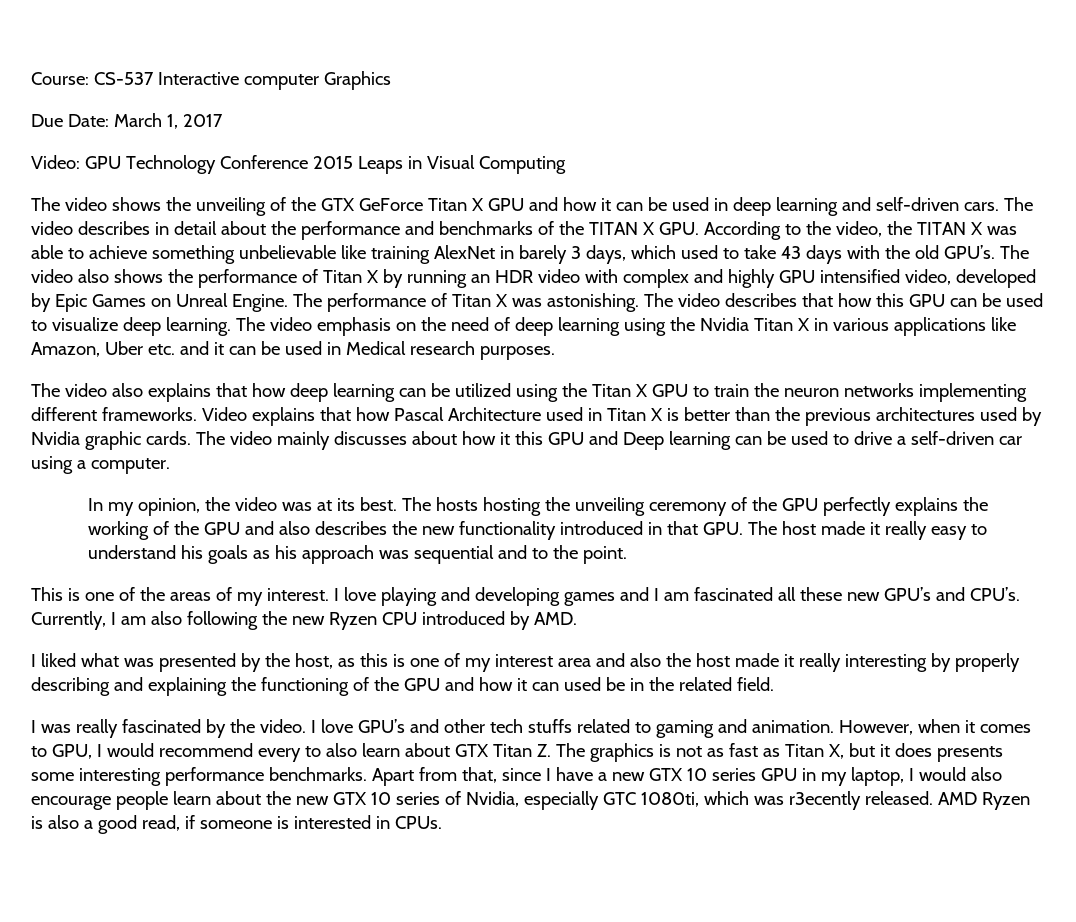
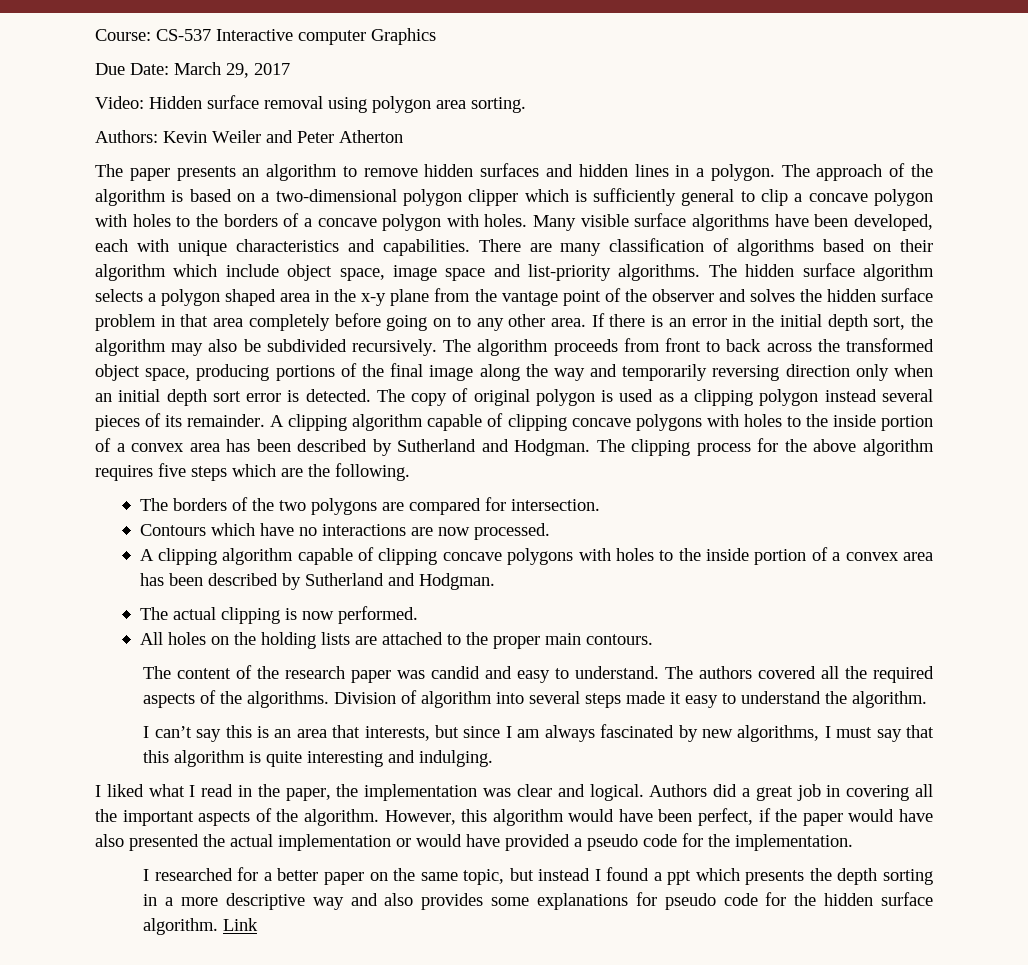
[166,114,178,129] 1, -> [226,63,249,78] 29,
[84,155,566,174] [31,197,1033,216] [31,221,1017,240] [31,245,1029,264] [31,269,1036,288] [31,293,1043,312] [31,317,1016,336] [31,341,555,360] [31,383,1027,402] [31,407,1042,426] [31,431,1022,450] [31,456,170,474] [87,497,988,516] [87,521,927,540] GPU Technology Conference 2015 Leaps in Visual Computing // The video shows the unveiling of the GTX GeForce Titan X GPU and how it can be used in deep learning and self-driven cars. The video describes in detail about the performance and benchmarks of the TITAN X GPU. According to the video, the TITAN X was able to achieve something unbelievable like training AlexNet in barely 3 days, which used to take 43 days with the old GPU’s. The video also shows the performance of Titan X by running an HDR video with complex and highly GPU intensified video, developed by Epic Games on Unreal Engine. The performance of Titan X was astonishing. The video describes that how this GPU can be used to visualize deep learning. The video emphasis on the need of deep learning using the Nvidia Titan X in various applications like Amazon, Uber etc. and it can be used in Medical research purposes. // The video also explains that how deep learning can be utilized using the Titan X GPU to train the neuron networks implementing different frameworks. Video explains that how Pascal Architecture used in Titan X is better than the previous architectures used by Nvidia graphic cards. The video mainly discusses about how it this GPU and Deep learning can be used to drive a self-driven car using a computer. // In my opinion, the video was at its best. The hosts hosting the unveiling ceremony of the GPU perfectly explains the working of the GPU and also describes the new functionality introduced in that GPU. The host made it really -> [149,95,526,113] [95,130,403,143] [95,163,934,181] [95,188,933,206] [95,213,933,231] [95,238,934,256] [95,263,934,281] [95,288,933,306] [95,313,934,331] [95,338,935,356] [95,363,933,381] [95,388,934,406] [95,413,933,431] [95,438,934,456] [95,463,410,481] [139,497,600,515] [139,523,550,540] [139,547,934,565] [139,573,495,590] [139,606,418,624] [139,632,653,649] [143,665,935,683] [143,690,682,708] Hidden surface removal using polygon area sorting. // Authors: Kevin Weiler and Peter Atherton // The paper presents an algorithm to remove hidden surfaces and hidden lines in a polygon. The approach of the algorithm is based on a two-dimensional polygon clipper which is sufficiently general to clip a concave polygon with holes to the borders of a concave polygon with holes. Many visible surface algorithms have been developed, each with unique characteristics and capabilities. There are many classification of algorithms based on their algorithm which include object space, image space and list-priority algorithms. The hidden surface algorithm selects a polygon shaped area in the x-y plane from the vantage point of the observer and solves the hidden surface problem in that area completely before going on to any other area. If there is an error in the initial depth sort, the algorithm may also be subdivided recursively. The algorithm proceeds from front to back across the transformed object space, producing portions of the final image along the way and temporarily reversing direction only when an initial depth sort error is detected. The copy of original polygon is used as a clipping polygon instead several pieces of its remainder. A clipping algorithm capable of clipping concave polygons with holes to the inside portion of a convex area has been described by Sutherland and Hodgman. The clipping process for the above algorithm requires five steps which are the following. // The borders of the two polygons are compared for intersection. // Contours which have no interactions are now processed. // A clipping algorithm capable of clipping concave polygons with holes to the inside portion of a convex area has been described by Sutherland and Hodgman. // The actual clipping is now performed. // All holes on the holding lists are attached to the proper main contours. // The content of the research paper was candid and easy to understand. The authors covered all the required aspects of the algorithms. Division of algorithm into several steps made it
[180,545,627,564] [31,587,1020,606] [31,611,577,630] [31,653,1020,672] [31,677,774,696] [31,719,1031,738] [31,743,1003,762] [31,767,1002,786] [31,791,1030,810] [31,815,442,834] his goals as his approach was sequential and to the point. // This is one of the areas of my interest. I love playing and developing games and I am fascinated all these new GPU’s and CPU’s. Currently, I am also following the new Ryzen CPU introduced by AMD. // I liked what was presented by the host, as this is one of my interest area and also the host made it really interesting by properly describing and explaining the functioning of the GPU and how it can used be in the related field. // I was really fascinated by the video. I love GPU’s and other tech stuffs related to gaming and animation. However, when it comes to GPU, I would recommend every to also learn about GTX Titan Z. The graphics is not as fast as Titan X, but it does presents some interesting performance benchmarks. Apart from that, since I have a new GTX 10 series GPU in my laptop, I would also encourage people learn about the new GTX 10 series of Nvidia, especially GTC 1080ti, which was r3ecently released. AMD Ryzen is also a good read, if someone is interested in CPUs. -> [825,691,928,708] [143,724,935,742] [143,750,494,767] [95,784,934,801] [95,808,934,826] [95,833,853,851] [143,867,933,885] [143,892,933,910] [143,918,259,935] the algorithm. // I can’t say this is an area that interests, but since I am always fascinated by new algorithms, I must say that this algorithm is quite interesting and indulging. // I liked what I read in the paper, the implementation was clear and logical. Authors did a great job in covering all the important aspects of the algorithm. However, this algorithm would have been perfect, if the paper would have also presented the actual implementation or would have provided a pseudo code for the implementation. // I researched for a better paper on the same topic, but instead I found a ppt which presents the depth sorting in a more descriptive way and also provides some explanations for pseudo code for the hidden surface algorithm. Link

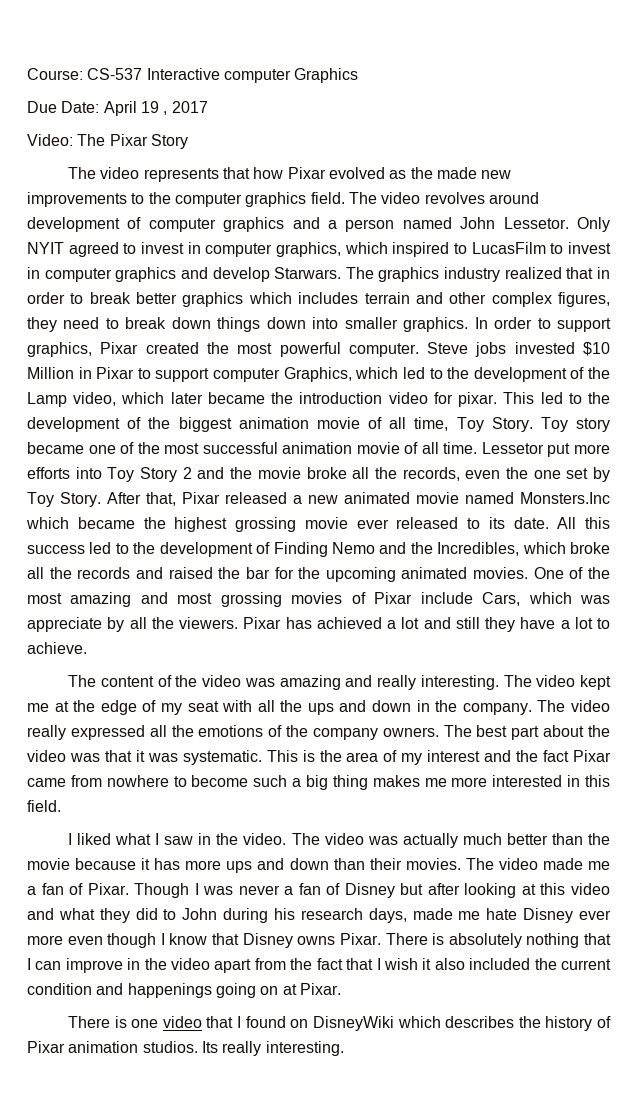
[174,62,249,78] March 29, -> [103,101,168,116] April 19 ,
[149,95,526,113] [95,130,403,143] [95,163,934,181] [95,188,933,206] [95,213,933,231] [95,238,934,256] [95,263,934,281] [95,288,933,306] [95,313,934,331] [95,338,935,356] [95,363,933,381] [95,388,934,406] [95,413,933,431] [95,438,934,456] [95,463,410,481] [139,497,600,515] [139,523,550,540] [139,547,934,565] [139,573,495,590] [139,606,418,624] [139,632,653,649] [143,665,935,683] [143,690,928,708] [143,724,935,742] [143,750,494,767] Hidden surface removal using polygon area sorting. // Authors: Kevin Weiler and Peter Atherton // The paper presents an algorithm to remove hidden surfaces and hidden lines in a polygon. The approach of the algorithm is based on a two-dimensional polygon clipper which is sufficiently general to clip a concave polygon with holes to the borders of a concave polygon with holes. Many visible surface algorithms have been developed, each with unique characteristics and capabilities. There are many classification of algorithms based on their algorithm which include object space, image space and list-priority algorithms. The hidden surface algorithm selects a polygon shaped area in the x-y plane from the vantage point of the observer and solves the hidden surface problem in that area completely before going on to any other area. If there is an error in the initial depth sort, the algorithm may also be subdivided recursively. The algorithm proceeds from front to back across the transformed object space, producing portions of the final image along the way and temporarily reversing direction only when an initial depth sort error is detected. The copy of original polygon is used as a clipping polygon instead several pieces of its remainder. A clipping algorithm capable of clipping concave polygons with holes to the inside portion of a convex area has been described by Sutherland and Hodgman. The clipping process for the above algorithm requires five steps which are the following. // The borders of the two polygons are compared for intersection. // Contours which have no interactions are now processed. // A clipping algorithm capable of clipping concave polygons with holes to the inside portion of a convex area has been described by Sutherland and Hodgman. // The actual clipping is now performed. // All holes on the holding lists are attached to the proper main contours. // The content of the research paper was candid and easy to understand. The authors covered all the required aspects of the algorithms. Division of algorithm into several steps made it easy to understand the algorithm. // I can’t say this is an area that interests, but since I am always fascinated by new algorithms, I must say that this algorithm is quite interesting and indulging. -> [77,134,188,149] [68,167,512,182] [27,192,539,207] [27,217,611,232] [27,242,611,257] [27,267,610,282] [27,292,611,307] [27,317,611,332] [27,342,610,357] [27,367,611,382] [27,392,611,407] [27,417,610,432] [27,442,611,457] [27,467,610,482] [27,492,610,507] [26,517,610,532] [27,542,610,557] [27,567,610,582] [27,592,610,607] [27,617,610,632] [27,642,87,654] [68,675,611,690] [27,700,610,715] [27,725,610,740] [27,750,611,765] [27,775,610,790] [27,800,61,812] The Pixar Story // The video represents that how Pixar evolved as the made new improvements to the computer graphics field. The video revolves around development of computer graphics and a person named John Lessetor. Only NYIT agreed to invest in computer graphics, which inspired to LucasFilm to invest in computer graphics and develop Starwars. The graphics industry realized that in order to break better graphics which includes terrain and other complex figures, they need to break down things down into smaller graphics. In order to support graphics, Pixar created the most powerful computer. Steve jobs invested $10 Million in Pixar to support computer Graphics, which led to the development of the Lamp video, which later became the introduction video for pixar. This led to the development of the biggest animation movie of all time, Toy Story. Toy story became one of the most successful animation movie of all time. Lessetor put more efforts into Toy Story 2 and the movie broke all the records, even the one set by Toy Story. After that, Pixar released a new animated movie named Monsters.Inc which became the highest grossing movie ever released to its date. All this success led to the development of Finding Nemo and the Incredibles, which broke all the records and raised the bar for the upcoming animated movies. One of the most amazing and most grossing movies of Pixar include Cars, which was appreciate by all the viewers. Pixar has achieved a lot and still they have a lot to achieve. // The content of the video was amazing and really interesting. The video kept me at the edge of my seat with all the ups and down in the company. The video really expressed all the emotions of the company owners. The best part about the video was that it was systematic. This is the area of my interest and the fact Pixar came from nowhere to become such a big thing makes me more interested in this field.
[201,784,934,801] [95,808,934,826] [95,833,853,851] [143,867,933,885] [143,892,933,910] [143,918,259,935] read in the paper, the implementation was clear and logical. Authors did a great job in covering all the important aspects of the algorithm. However, this algorithm would have been perfect, if the paper would have also presented the actual implementation or would have provided a pseudo code for the implementation. // I researched for a better paper on the same topic, but instead I found a ppt which presents the depth sorting in a more descriptive way and also provides some explanations for pseudo code for the hidden surface algorithm. Link -> [164,833,610,848] [27,858,610,873] [27,883,610,898] [27,908,611,923] [27,933,612,948] [27,958,612,973] [27,983,341,998] [68,1016,611,1031] [27,1041,344,1056] saw in the video. The video was actually much better than the movie because it has more ups and down than their movies. The video made me a fan of Pixar. Though I was never a fan of Disney but after looking at this video and what they did to John during his research days, made me hate Disney ever more even though I know that Disney owns Pixar. There is absolutely nothing that I can improve in the video apart from the fact that I wish it also included the current condition and happenings going on at Pixar. // There is one video that I found on DisneyWiki which describes the history of Pixar animation studios. Its really interesting.

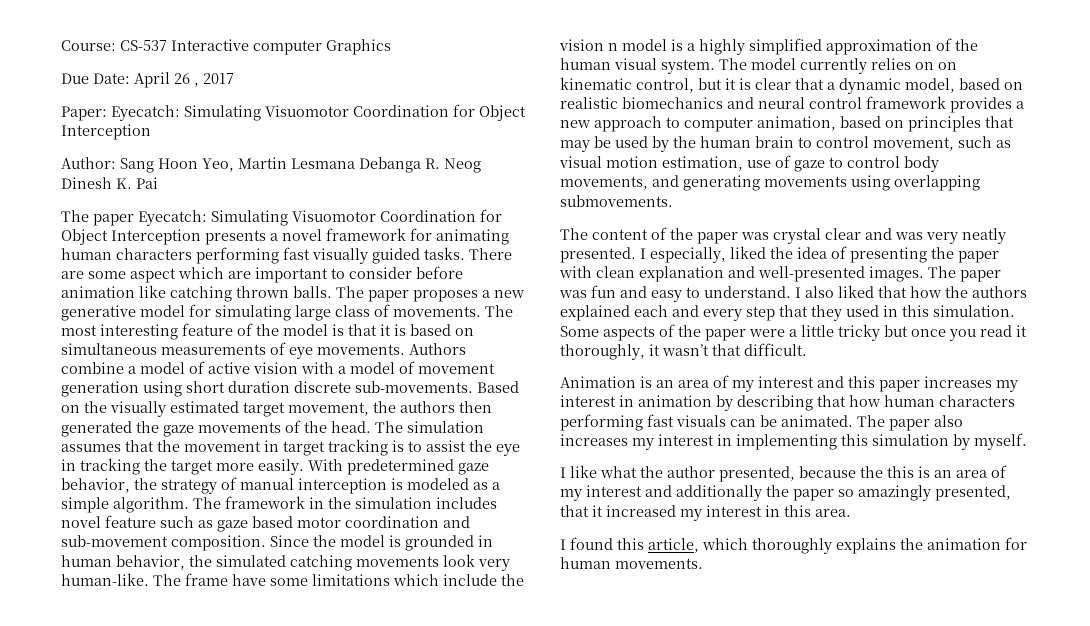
[140,101,159,113] 19 -> [174,73,190,84] 26
[27,134,188,149] [68,167,512,182] [27,192,539,207] [27,217,611,232] [27,242,611,257] [27,267,610,282] [27,292,611,307] [27,317,611,332] [27,342,610,357] [27,367,611,382] [27,392,611,407] [27,417,610,432] [27,442,611,457] [27,467,610,482] [27,492,610,507] [26,517,610,532] [27,542,610,557] [27,567,610,582] [27,592,610,607] [27,617,610,632] [27,642,87,654] [68,675,611,690] [27,700,610,715] [27,725,610,740] [27,750,611,765] [27,775,610,790] [27,800,61,812] [68,833,610,848] [27,858,610,873] [27,883,610,898] [27,908,611,923] [27,933,612,948] [27,958,612,973] [27,983,341,998] [68,1016,611,1031] [27,1041,344,1056] Video: The Pixar Story // The video represents that how Pixar evolved as the made new improvements to the computer graphics field. The video revolves around development of computer graphics and a person named John Lessetor. Only NYIT agreed to invest in computer graphics, which inspired to LucasFilm to invest in computer graphics and develop Starwars. The graphics industry realized that in order to break better graphics which includes terrain and other complex figures, they need to break down things down into smaller graphics. In order to support graphics, Pixar created the most powerful computer. Steve jobs invested $10 Million in Pixar to support computer Graphics, which led to the development of the Lamp video, which later became the introduction video for pixar. This led to the development of the biggest animation movie of all time, Toy Story. Toy story became one of the most successful animation movie of all time. Lessetor put more efforts into Toy Story 2 and the movie broke all the records, even the one set by Toy Story. After that, Pixar released a new animated movie named Monsters.Inc which became the highest grossing movie ever released to its date. All this success led to the development of Finding Nemo and the Incredibles, which broke all the records and raised the bar for the upcoming animated movies. One of the most amazing and most grossing movies of Pixar include Cars, which was appreciate by all the viewers. Pixar has achieved a lot and still they have a lot to achieve. // The content of the video was amazing and really interesting. The video kept me at the edge of my seat with all the ups and down in the company. The video really expressed all the emotions of the company owners. The best part about the video was that it was systematic. This is the area of my interest and the fact Pixar came from nowhere to become such a big thing makes me more interested in this field. // I liked what I saw in the video. The video was actually much better than the movie because it has more ups and down than their movies. The video made me a fan of Pixar. Though I was never a fan of Disney but after looking at this video and what they did to John during his research days, made me hate Disney ever more even though I know that Disney owns Pixar. There is absolutely nothing that I can improve in the video apart from the fact that I wish it also included the current condition and happenings going on at Pixar. // There is one video that I found on DisneyWiki which describes the history of Pixar animation studios. Its really interesting. -> [61,104,526,121] [61,124,151,140] [61,157,481,173] [61,177,158,189] [61,209,502,226] [61,228,509,245] [61,247,512,264] [61,266,463,283] [61,285,525,302] [61,304,513,321] [61,323,474,340] [61,342,466,359] [61,361,495,374] [61,381,519,397] [61,401,492,417] [61,420,484,437] [61,439,520,456] [61,458,489,475] [61,477,500,494] [61,496,497,513] [61,515,470,532] [61,535,493,551] [61,554,510,571] [61,573,524,586] [559,38,978,55] [560,58,957,74] [560,77,1023,94] [560,96,1024,113] [560,116,1014,132] [560,136,1011,152] [559,155,939,172] [560,175,980,191] [560,195,673,207] [560,227,1006,244] [560,246,999,263] [559,266,1001,282] [559,285,1027,302] [560,305,1015,321] [560,324,1027,341] [560,343,807,360] [560,375,1018,392] [560,395,1015,411] [560,414,963,431] [560,433,1027,450] [560,465,1007,482] [560,485,1011,501] [560,505,851,521] [560,537,1027,554] [560,557,703,569] Paper: Eyecatch: Simulating Visuomotor Coordination for Object Interception // Author: Sang Hoon Yeo, Martin Lesmana Debanga R. Neog Dinesh K. Pai // The paper Eyecatch: Simulating Visuomotor Coordination for Object Interception presents a novel framework for animating human characters performing fast visually guided tasks. There are some aspect which are important to consider before animation like catching thrown balls. The paper proposes a new generative model for simulating large class of movements. The most interesting feature of the model is that it is based on simultaneous measurements of eye movements. Authors combine a model of active vision with a model of movement generation using short duration discrete sub-movements. Based on the visually estimated target movement, the authors then generated the gaze movements of the head. The simulation assumes that the movement in target tracking is to assist the eye in tracking the target more easily. With predetermined gaze behavior, the strategy of manual interception is modeled as a simple algorithm. The framework in the simulation includes novel feature such as gaze based motor coordination and sub-movement composition. Since the model is grounded in human behavior, the simulated catching movements look very human-like. The frame have some limitations which include the vision n model is a highly simplified approximation of the human visual system. The model currently relies on on kinematic control, but it is clear that a dynamic model, based on realistic biomechanics and neural control framework provides a new approach to computer animation, based on principles that may be used by the human brain to control movement, such as visual motion estimation, use of gaze to control body movements, and generating movements using overlapping submovements. // The content of the paper was crystal clear and was very neatly presented. I especially, liked the idea of presenting the paper with clean explanation and well-presented images. The paper was fun and easy to understand. I also liked that how the authors explained each and every step that they used in this simulation. Some aspects of the paper were a little tricky but once you read it thoroughly, it wasn’t that difficult. // Animation is an area of my interest and this paper increases my interest in animation by describing that how human characters performing fast visuals can be animated. The paper also increases my interest in implementing this simulation by myself. // I like what the author presented, because the this is an area of my interest and additionally the paper so amazingly presented, that it increased my interest in this area. // I found this article, which thoroughly explains the animation for human movements.

